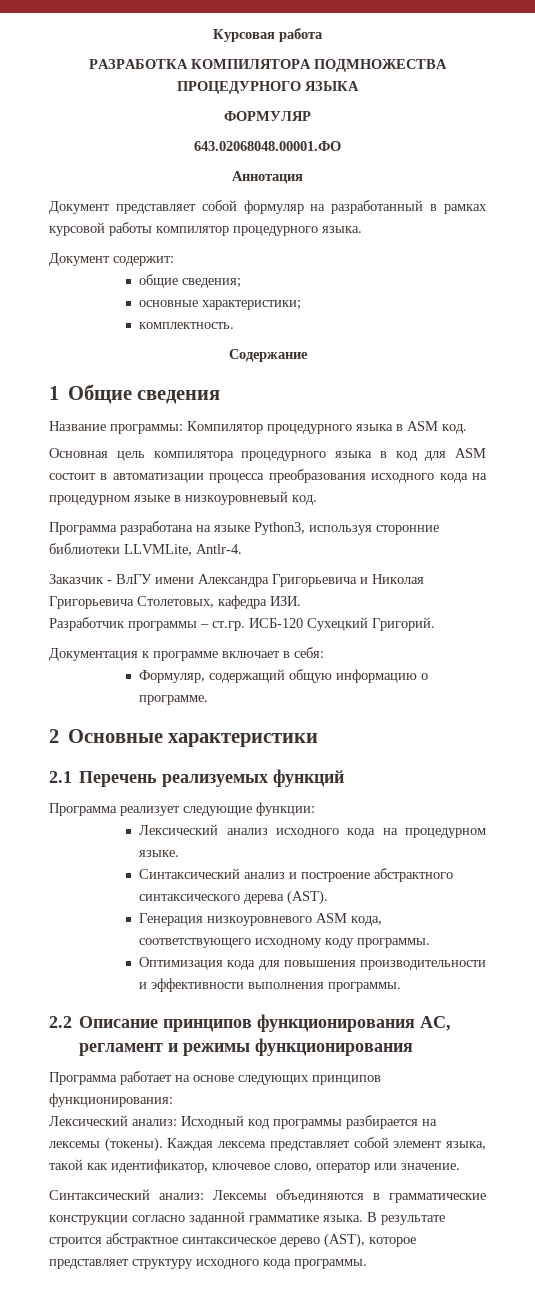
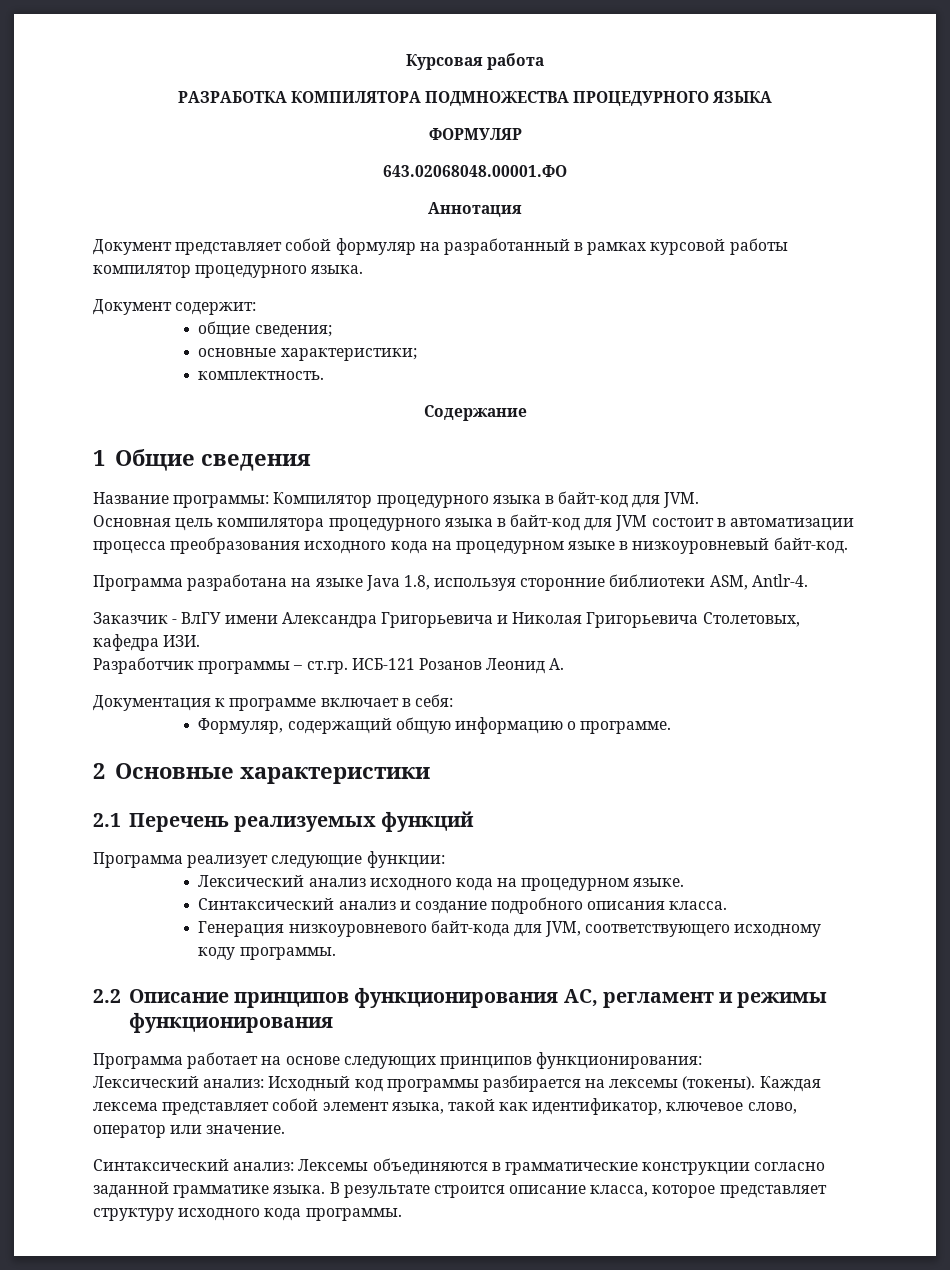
[407,421,467,434] ASM код. -> [558,491,700,508] байт-код для JVM.
[395,448,486,461] код для ASM -> [510,514,648,531] байт-код для JVM
[292,495,317,505] код. -> [773,537,848,554] байт-код.
[254,522,305,535] Python3, -> [365,575,430,591] Java 1.8,
[124,544,192,556] LLVMLite, -> [709,575,748,590] ASM,
[249,617,435,631] ИСБ-120 Сухецкий Григорий. -> [351,658,565,674] ИСБ-121 Розанов Леонид А.
[301,868,454,882] [139,890,329,905] построение абстрактного синтаксического дерева (AST). -> [414,897,728,914] создание подробного описания класса.
[316,913,383,926] ASM кода, -> [430,920,582,937] байт-кода для JVM,
[139,957,486,970] [139,978,402,992] // Оптимизация кода для повышения производительности и эффективности выполнения программы. -> (336, 953) none
[106,1233,365,1248] абстрактное синтаксическое дерево (AST), -> [509,1185,649,1197] описание класса,

